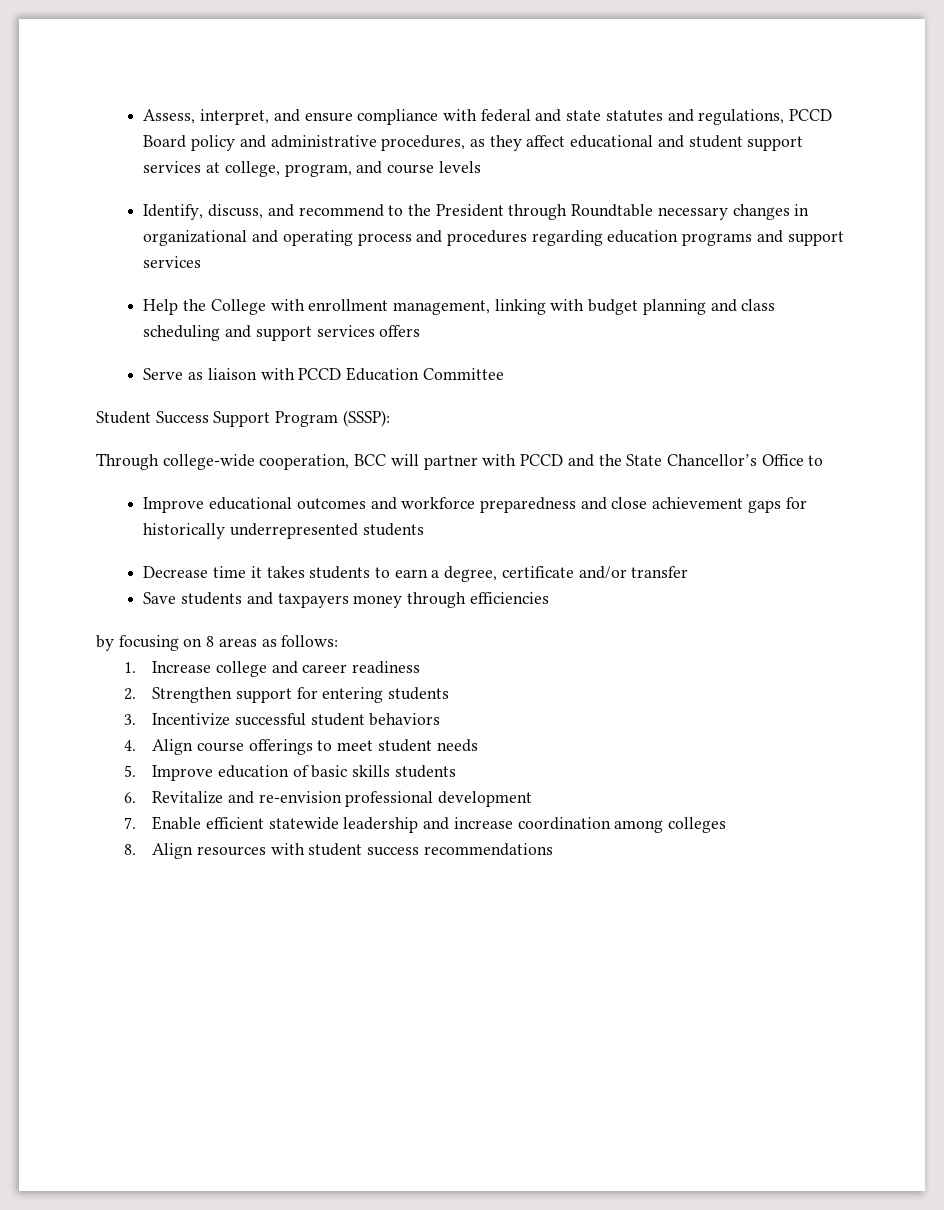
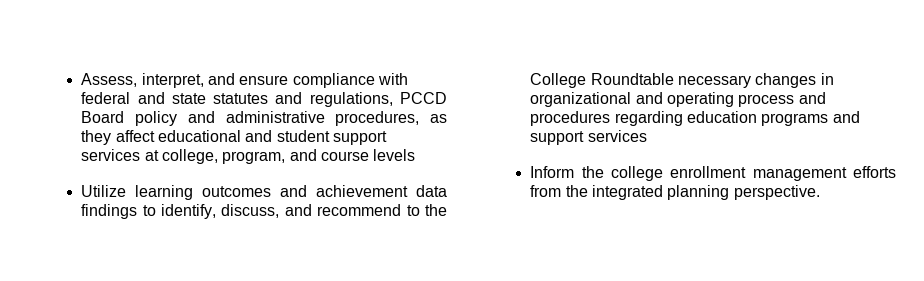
[143,204,204,220] Identify, -> [81,185,448,200] [81,204,217,219] Utilize learning outcomes and achievement data findings to identify,
[435,204,568,220] President through -> [530,73,587,88] College
[143,299,776,315] [143,325,421,341] [143,367,504,381] [96,410,390,427] [96,453,824,470] [143,497,807,513] [143,523,424,539] [143,566,689,582] [143,592,549,608] [96,635,339,651] [124,661,421,677] [124,687,450,703] [124,713,441,726] [124,739,478,755] [124,765,456,781] [124,791,533,807] [124,816,727,833] [124,843,553,859] Help the College with enrollment management, linking with budget planning and class scheduling and support services offers // Serve as liaison with PCCD Education Committee // Student Success Support Program (SSSP): // Through college-wide cooperation, BCC will partner with PCCD and the State Chancellor’s Office to // Improve educational outcomes and workforce preparedness and close achievement gaps for historically underrepresented students // Decrease time it takes students to earn a degree, certificate and/or transfer // Save students and taxpayers money through efficiencies // by focusing on 8 areas as follows: // 1. Increase college and career readiness // 2. Strengthen support for entering students // 3. Incentivize successful student behaviors // 4. Align course offerings to meet student needs // 5. Improve education of basic skills students // 6. Revitalize and re-envision professional development // 7. Enable efficient statewide leadership and increase coordination among colleges // 8. Align resources with student success recommendations -> [530,166,896,181] [530,185,820,200] Inform the college enrollment management efforts from the integrated planning perspective.

